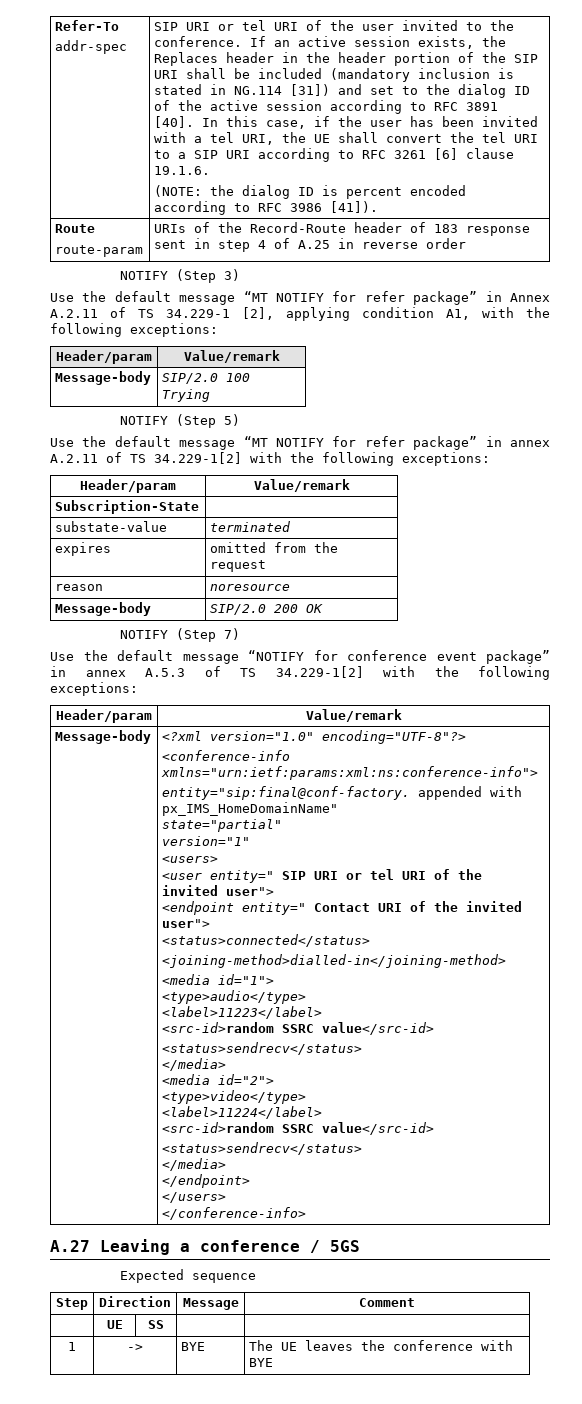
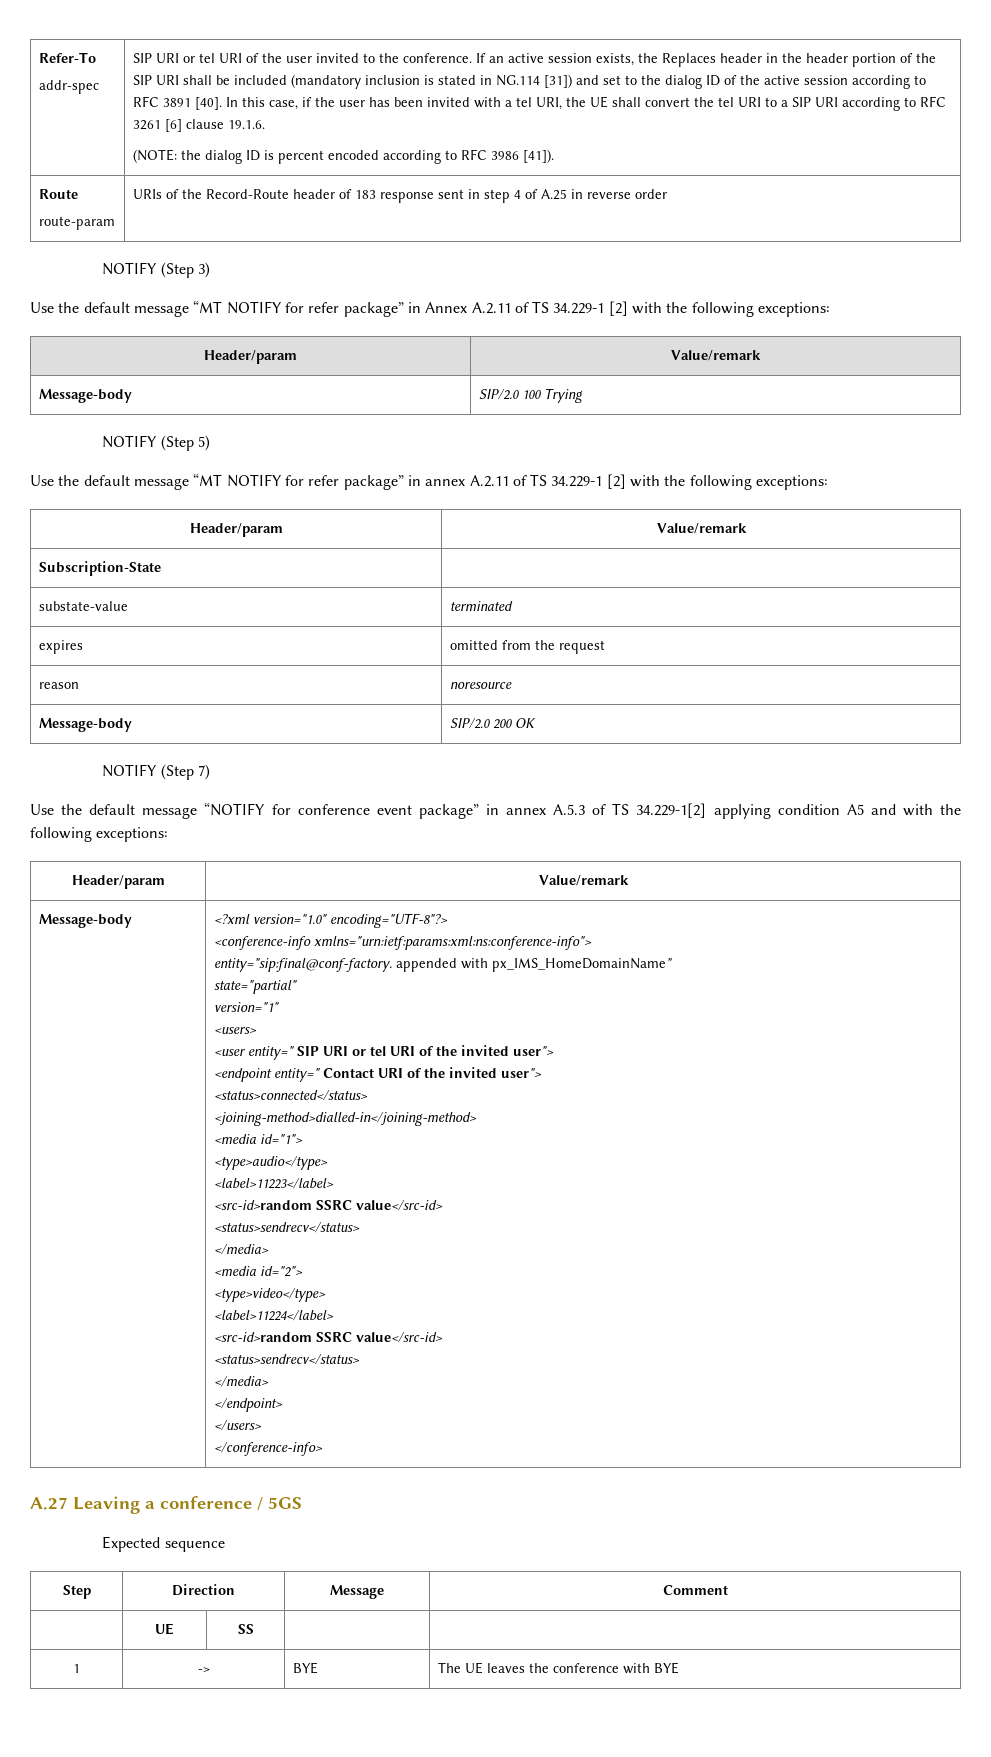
[242,307,470,321] [2], applying condition A1, -> [608,301,628,316] [2]
[154,452,242,464] 34.229-1[2] -> [551,474,626,489] 34.229-1 [2]
(364, 672) none -> [713,804,896,819] applying condition A5 and

